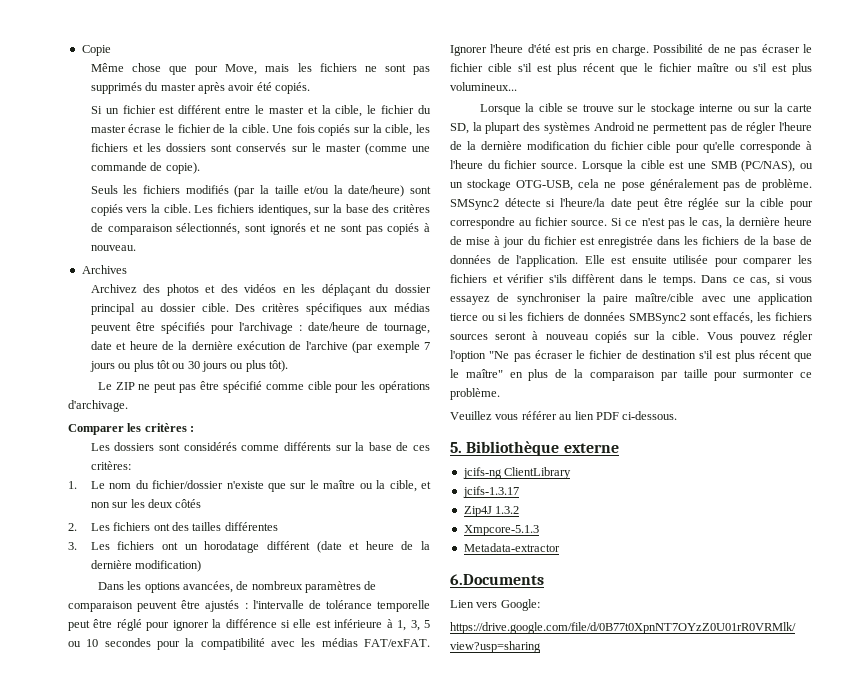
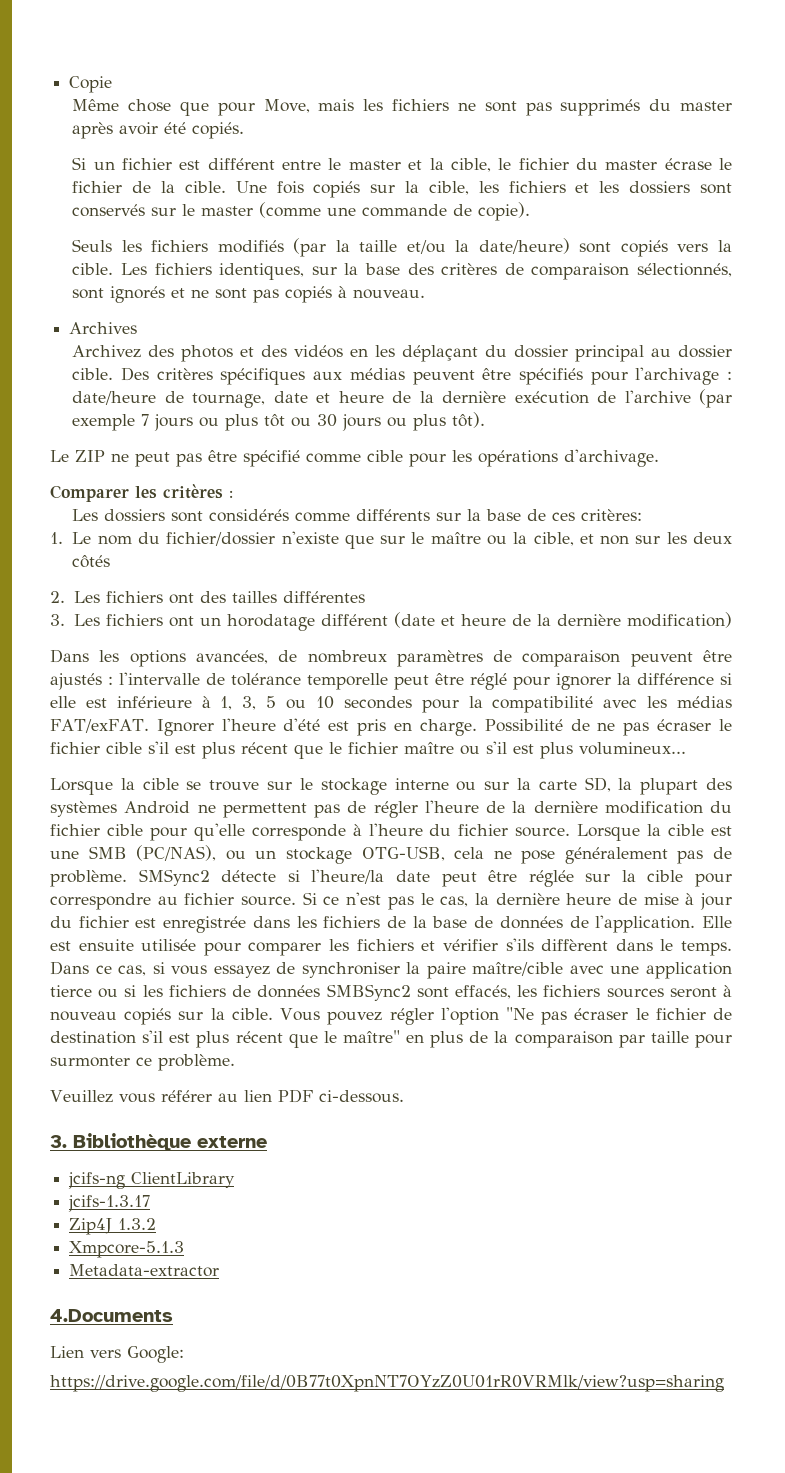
[450,442,462,453] 5. -> [50,1135,67,1148] 3.
[450,574,544,585] 6.Documents -> [50,1309,173,1322] 4.Documents

